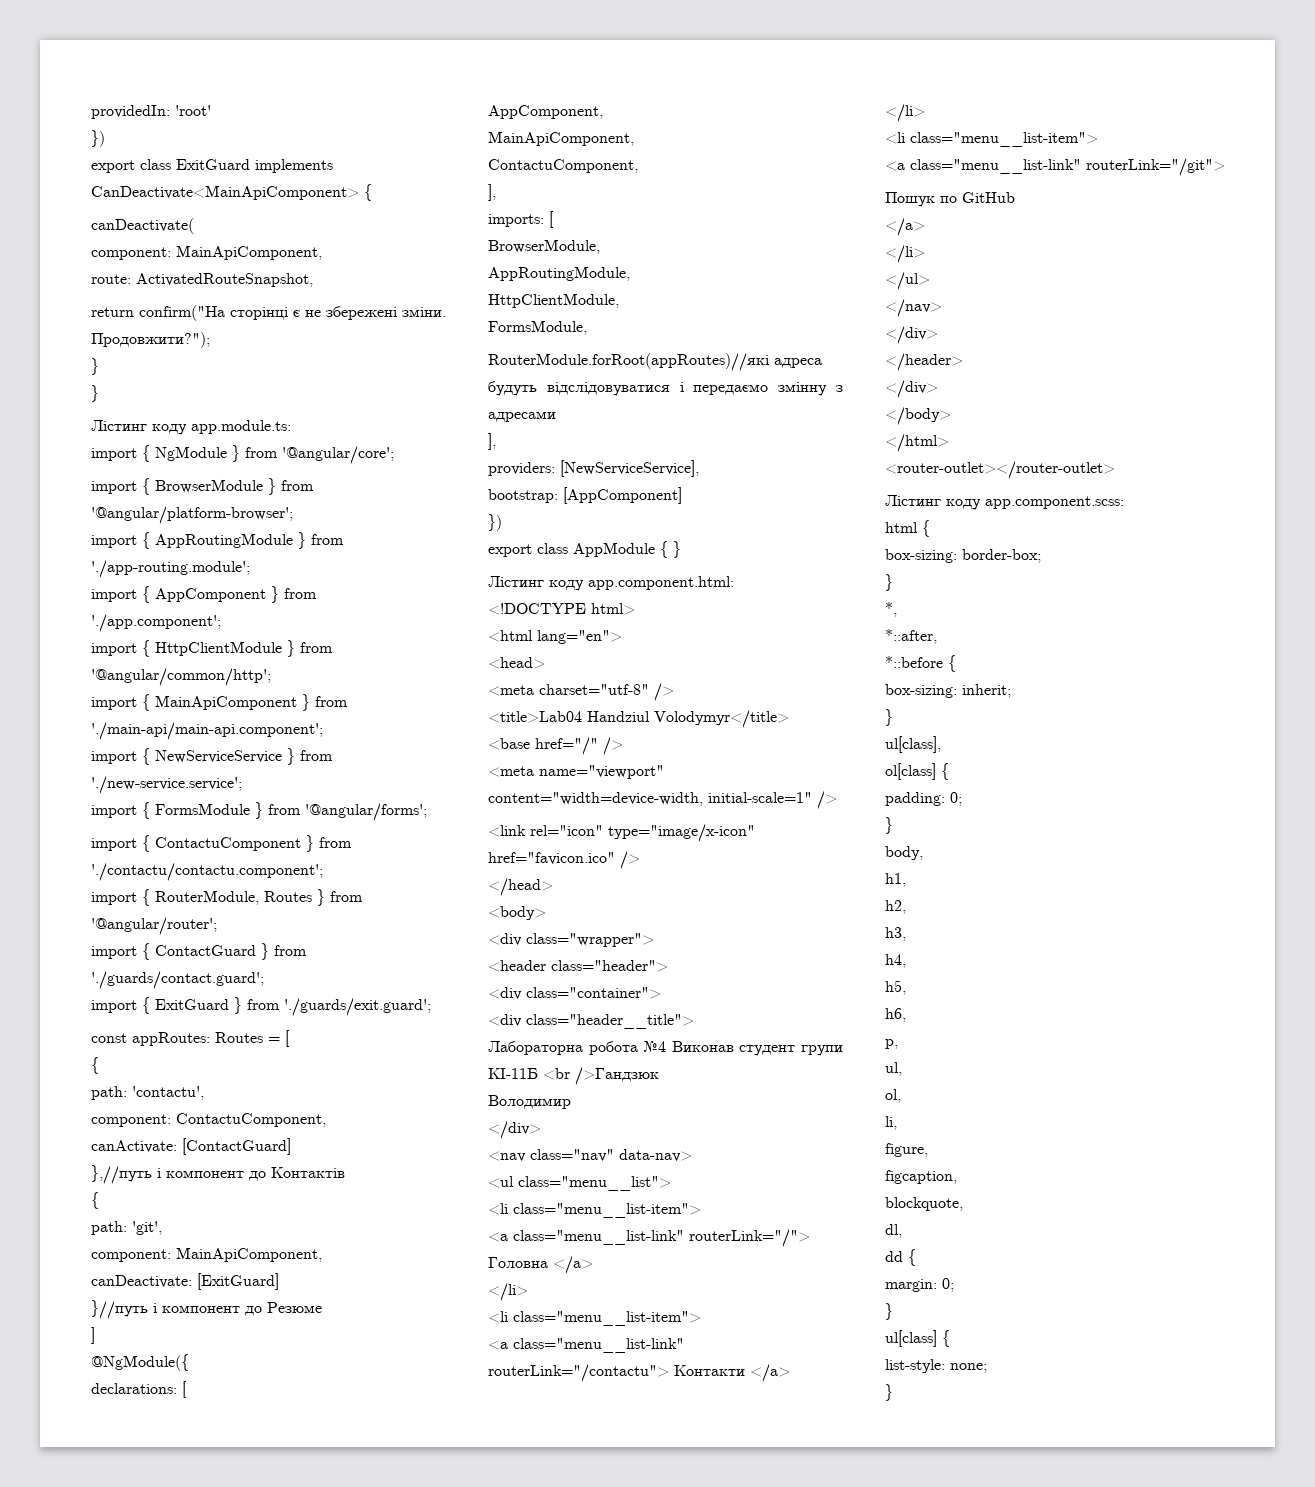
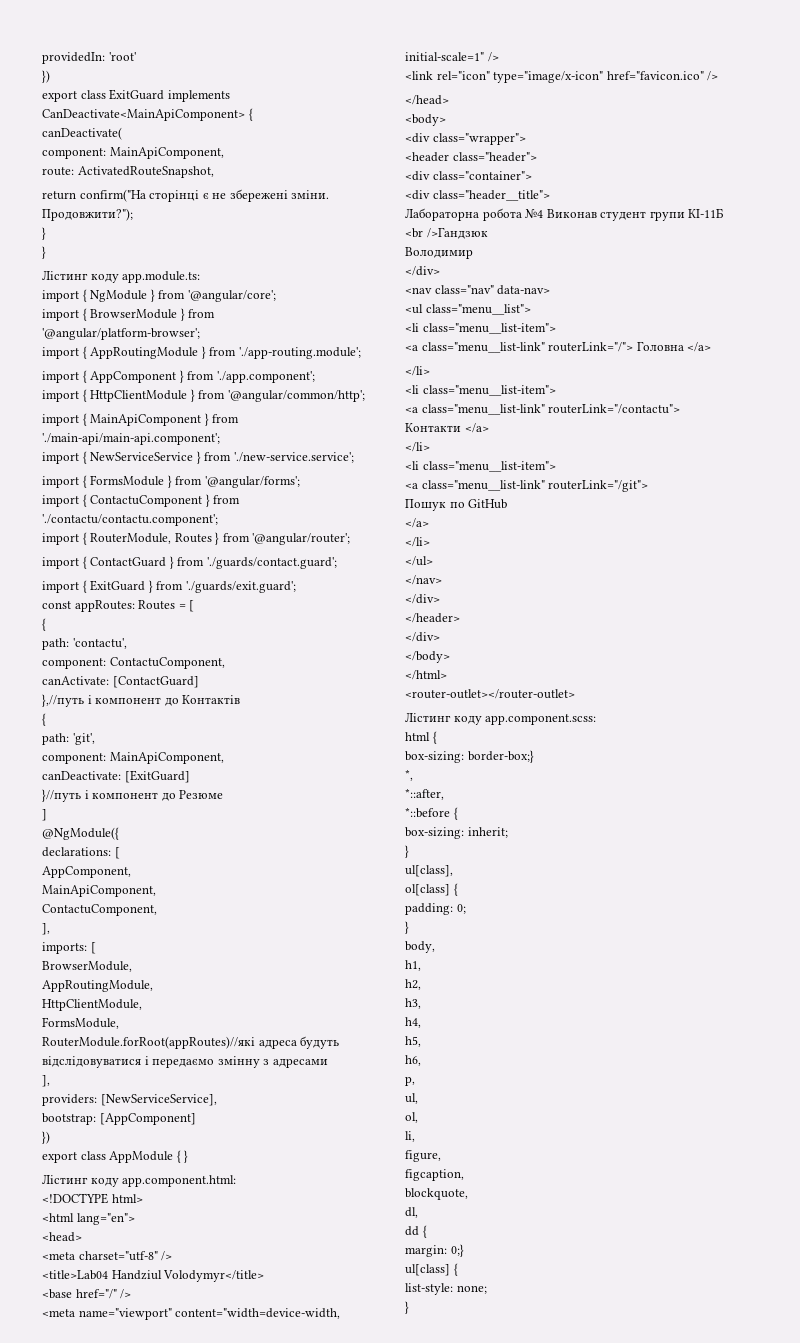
[962,549,1041,563] [885,574,893,591] border-box; // } -> [467,750,534,763] border-box;}
[942,1278,954,1292] [885,1303,893,1320] 0; // } -> [450,1244,464,1257] 0;}

